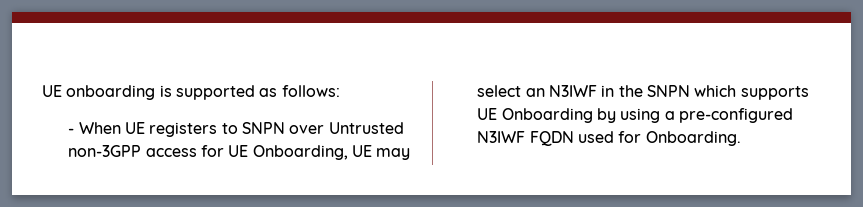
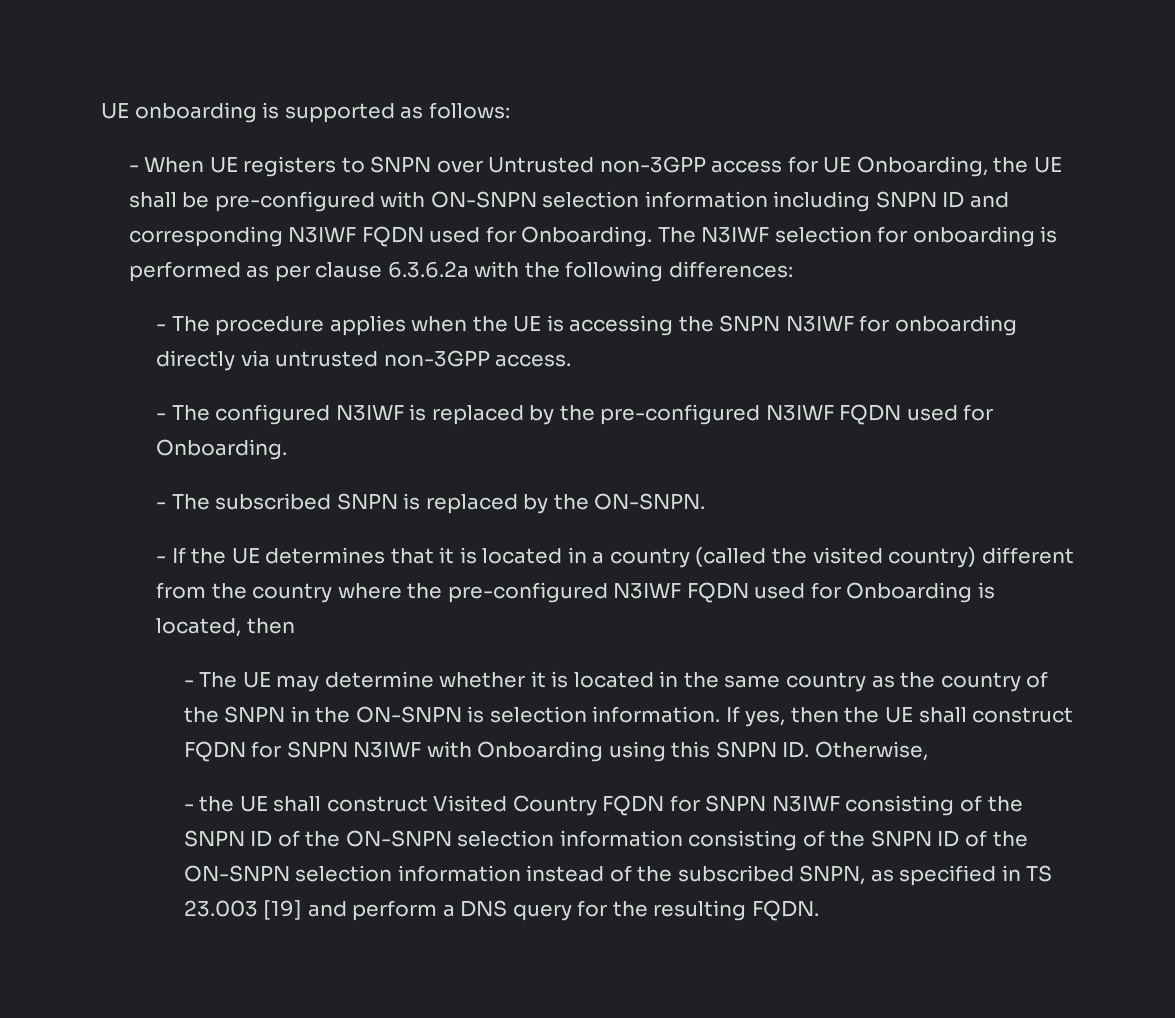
[351,145,411,160] [477,85,809,100] [477,108,675,123] UE may select an N3IWF in the SNPN which supports UE Onboarding by using a -> [993,157,1063,173] [128,191,1009,212] [128,226,1058,247] [128,261,793,282] [156,315,1017,336] [156,350,572,371] [156,404,595,425] the UE shall be pre-configured with ON-SNPN selection information including SNPN ID and corresponding N3IWF FQDN used for Onboarding. The N3IWF selection for onboarding is performed as per clause 6.3.6.2a with the following differences: // - The procedure applies when the UE is accessing the SNPN N3IWF for onboarding directly via untrusted non-3GPP access. // - The configured N3IWF is replaced by the
(741, 138) none -> [156,493,706,514] [156,547,1074,568] [156,582,995,603] [156,618,295,637] [183,671,1049,692] [183,706,1074,727] [183,741,928,762] [183,795,1023,816] [183,830,1028,851] [183,865,1053,886] [183,900,819,921] // - The subscribed SNPN is replaced by the ON-SNPN. // - If the UE determines that it is located in a country (called the visited country) different from the country where the pre-configured N3IWF FQDN used for Onboarding is located, then // - The UE may determine whether it is located in the same country as the country of the SNPN in the ON-SNPN is selection information. If yes, then the UE shall construct FQDN for SNPN N3IWF with Onboarding using this SNPN ID. Otherwise, // - the UE shall construct Visited Country FQDN for SNPN N3IWF consisting of the SNPN ID of the ON-SNPN selection information consisting of the SNPN ID of the ON-SNPN selection information instead of the subscribed SNPN, as specified in TS 23.003 [19] and perform a DNS query for the resulting FQDN.

